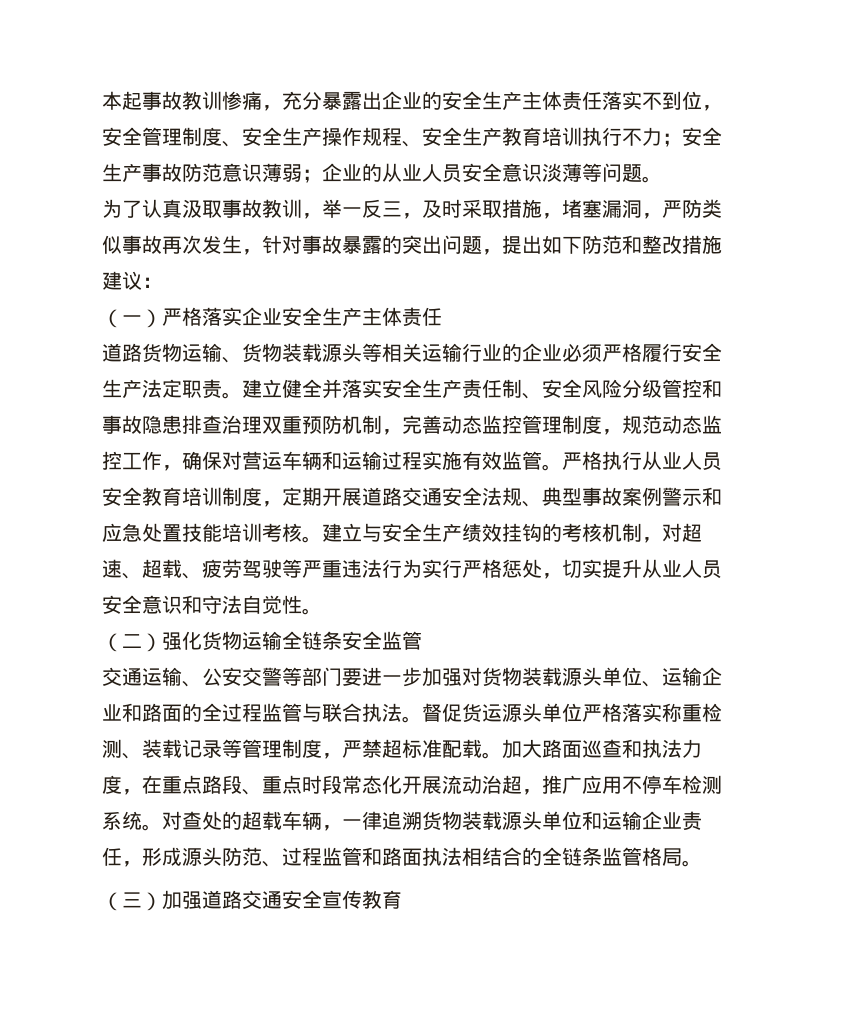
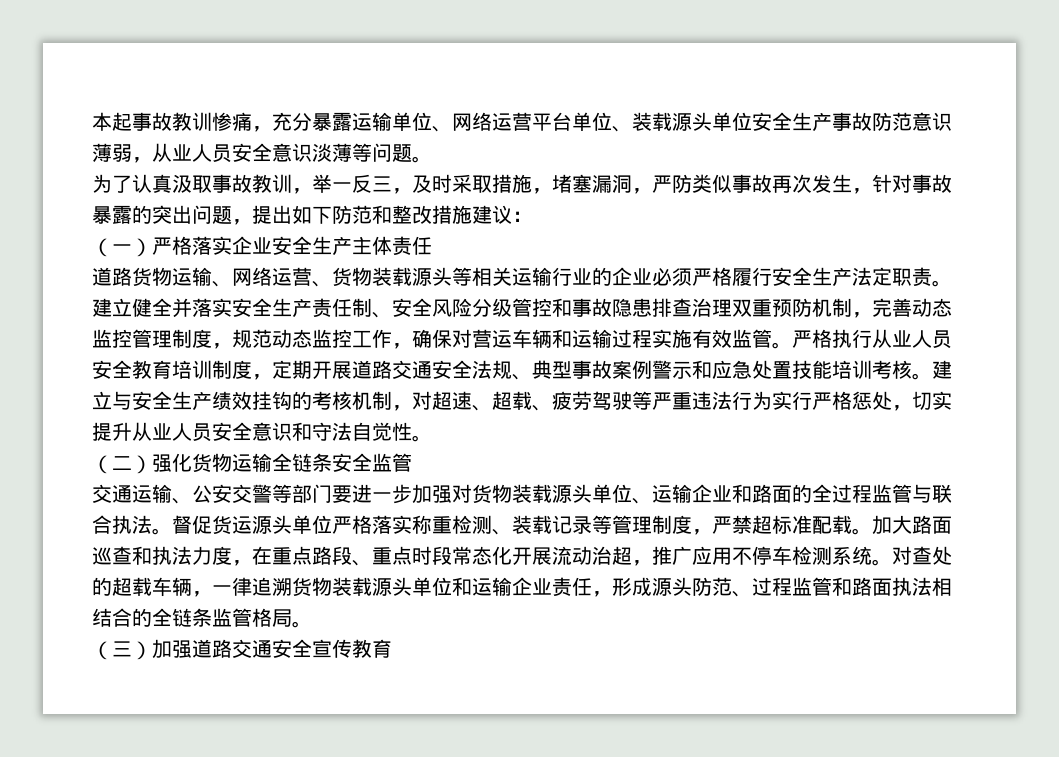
[362,91,722,111] [102,127,682,147] 出企业的安全生产主体责任落实不到位，安全管理制度、安全生产操作规程、安全生产教育培训执行不力； -> [352,112,752,132] 运输单位、网络运营平台单位、装载源头单位
[302,163,382,183] ；企业的 -> [132,157,152,163] ，
(242, 360) none -> [232,267,332,287] 网络运营、

